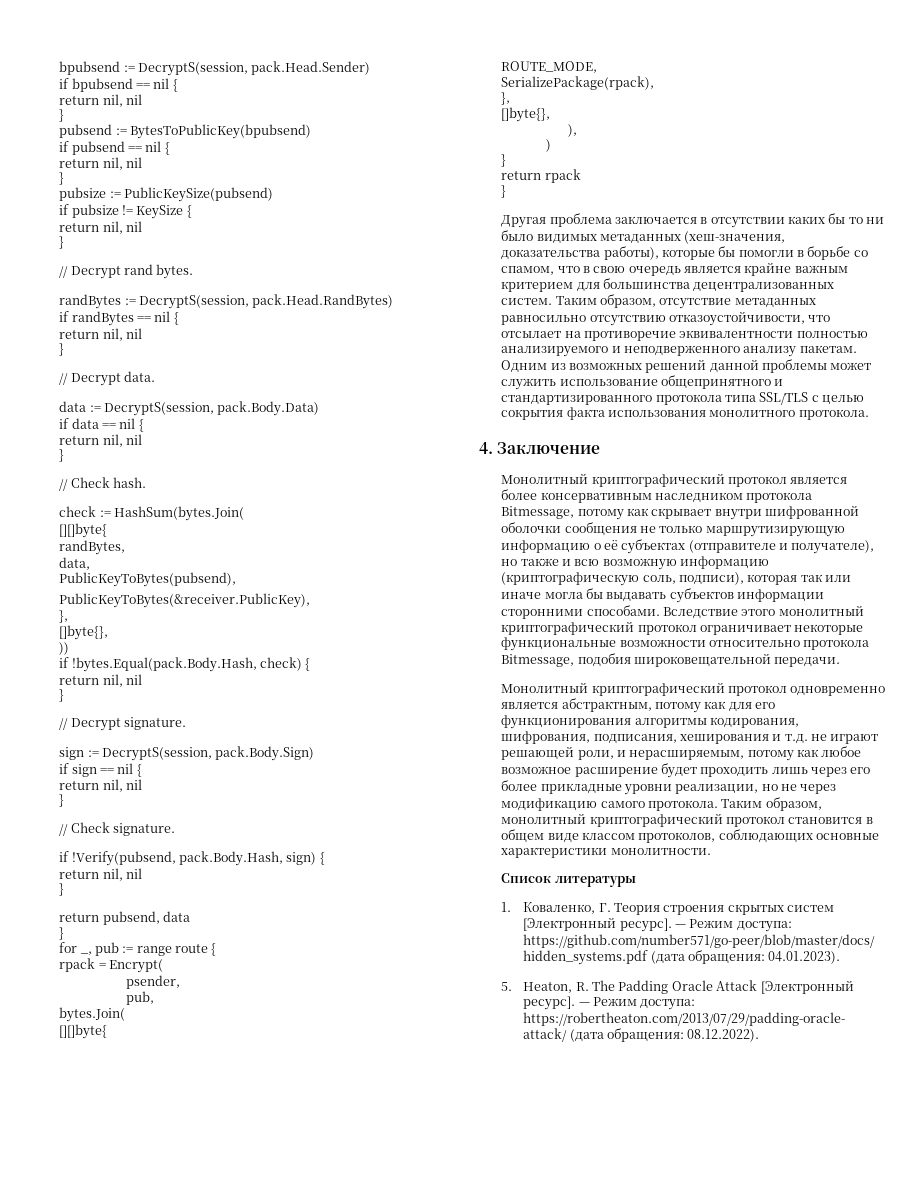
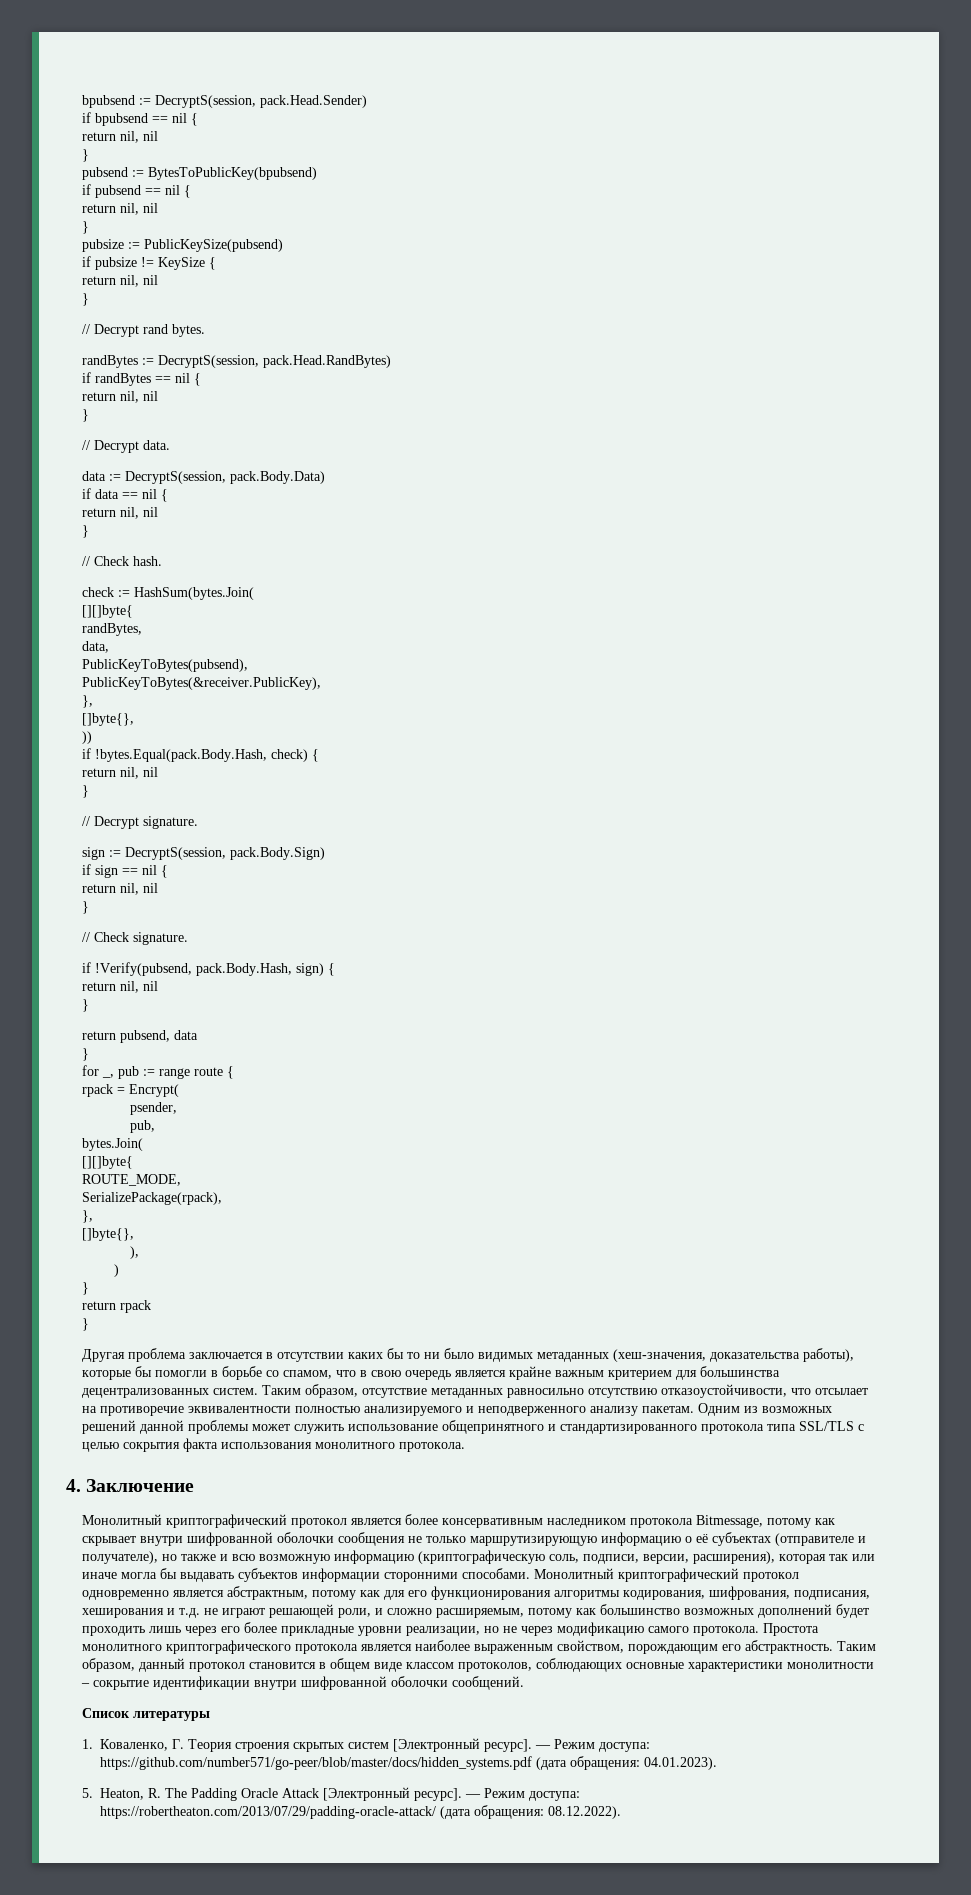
[678,572,744,585] подписи), -> [583,1551,776,1564] подписи, версии, расширения),
[662,605,864,619] [501,621,864,635] [501,637,870,651] [501,653,841,667] Вследствие этого монолитный криптографический протокол ограничивает некоторые функциональные возможности относительно протокола Bitmessage, подобия широковещательной передачи. // -> (531, 1573) none
[629,746,862,761] [501,766,658,777] нерасширяемым, потому как любое возможное расширение -> [387,1604,833,1618] сложно расширяемым, потому как большинство возможных дополнений
[721,797,822,811] [501,813,723,827] Таким образом, монолитный криптографический -> [763,1623,820,1636] [82,1640,877,1654] [82,1658,186,1672] Простота монолитного криптографического протокола является наиболее выраженным свойством, порождающим его абстрактность. Таким образом, данный
[610,848,711,855] монолитности. -> [787,1662,875,1669] [81,1676,525,1690] монолитности – сокрытие идентификации внутри шифрованной оболочки сообщений.

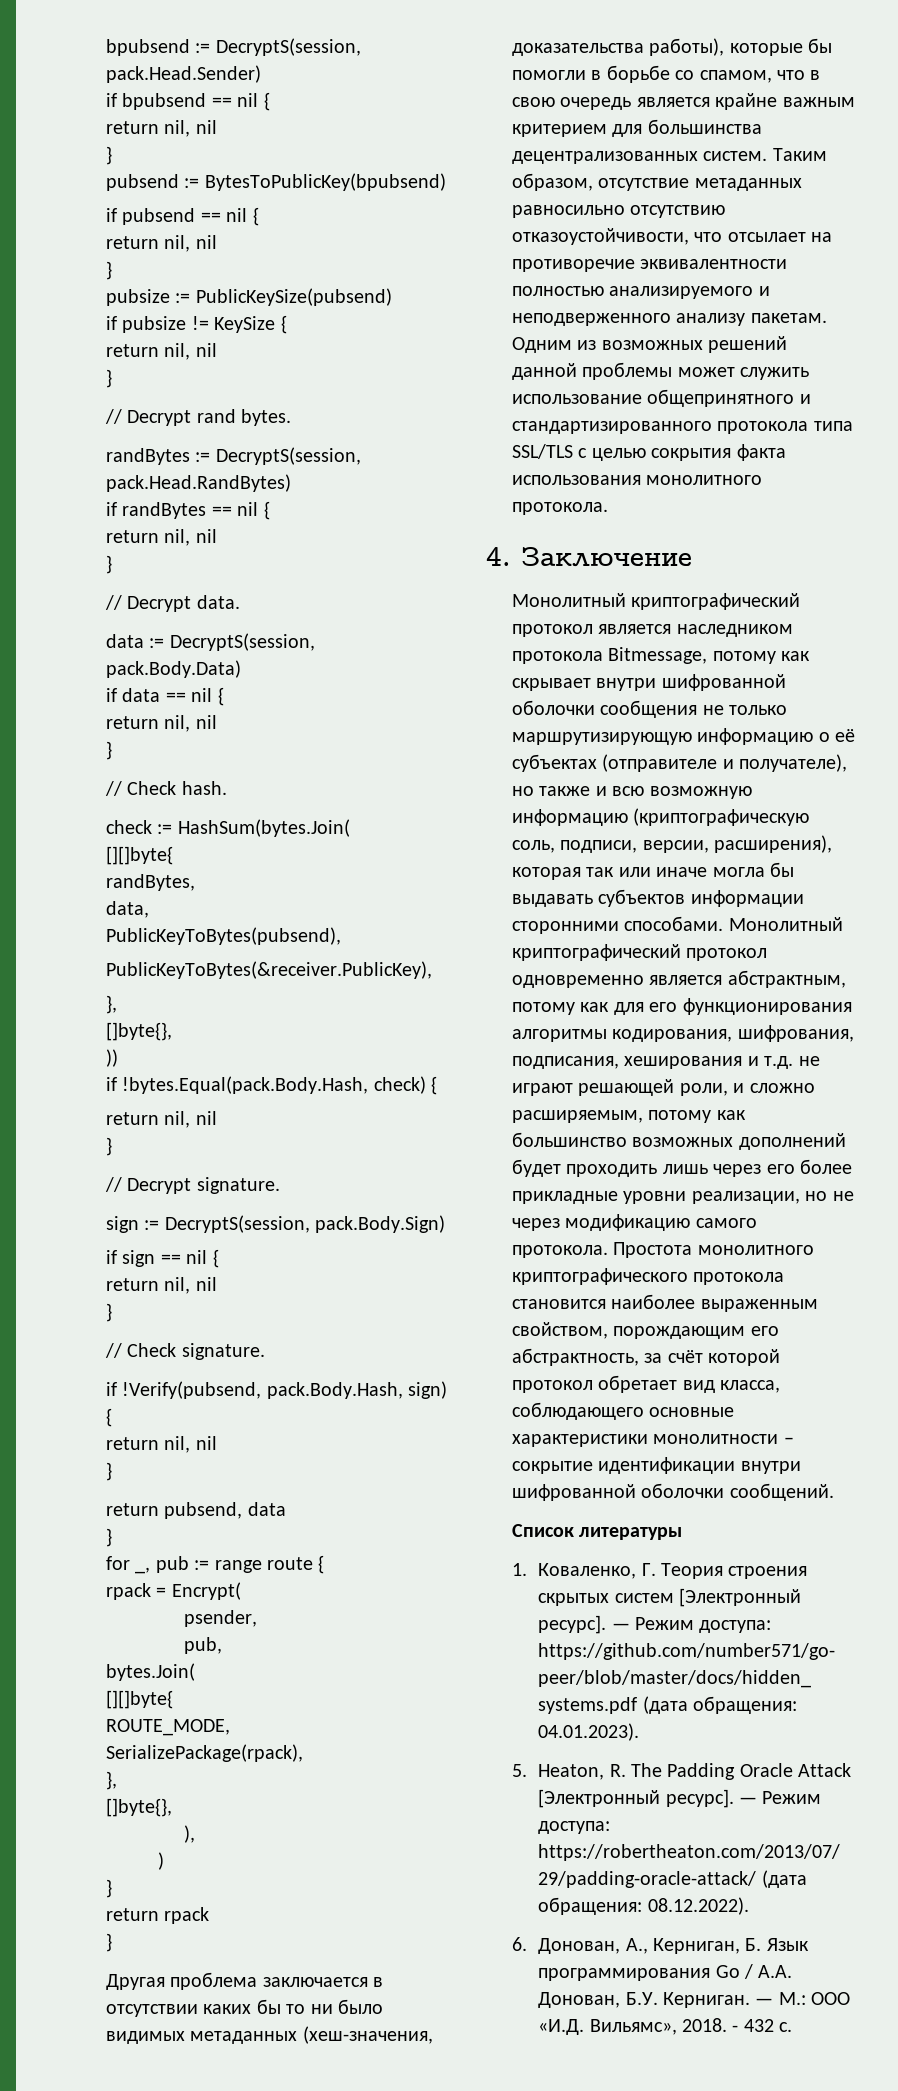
[405,1514,544,1528] более консервативным -> (672, 629) none
[361,1644,413,1651] является -> [512,1299,607,1309] становится
[745,1640,877,1654] [82,1658,623,1672] абстрактность. Таким образом, данный протокол становится в общем виде классом протоколов, соблюдающих -> [512,1348,781,1366] [512,1375,781,1393] [512,1402,645,1420] абстрактность, за счёт которой протокол обретает вид класса, соблюдающего
(622, 1812) none -> [512,1937,809,1954] [538,1964,793,1981] [538,1992,851,2008] [538,2018,793,2035] // 6. Донован, А., Керниган, Б. Язык программирования Go / А.А. Донован, Б.У. Керниган. — М.: ООО «И.Д. Вильямс», 2018. - 432 с.

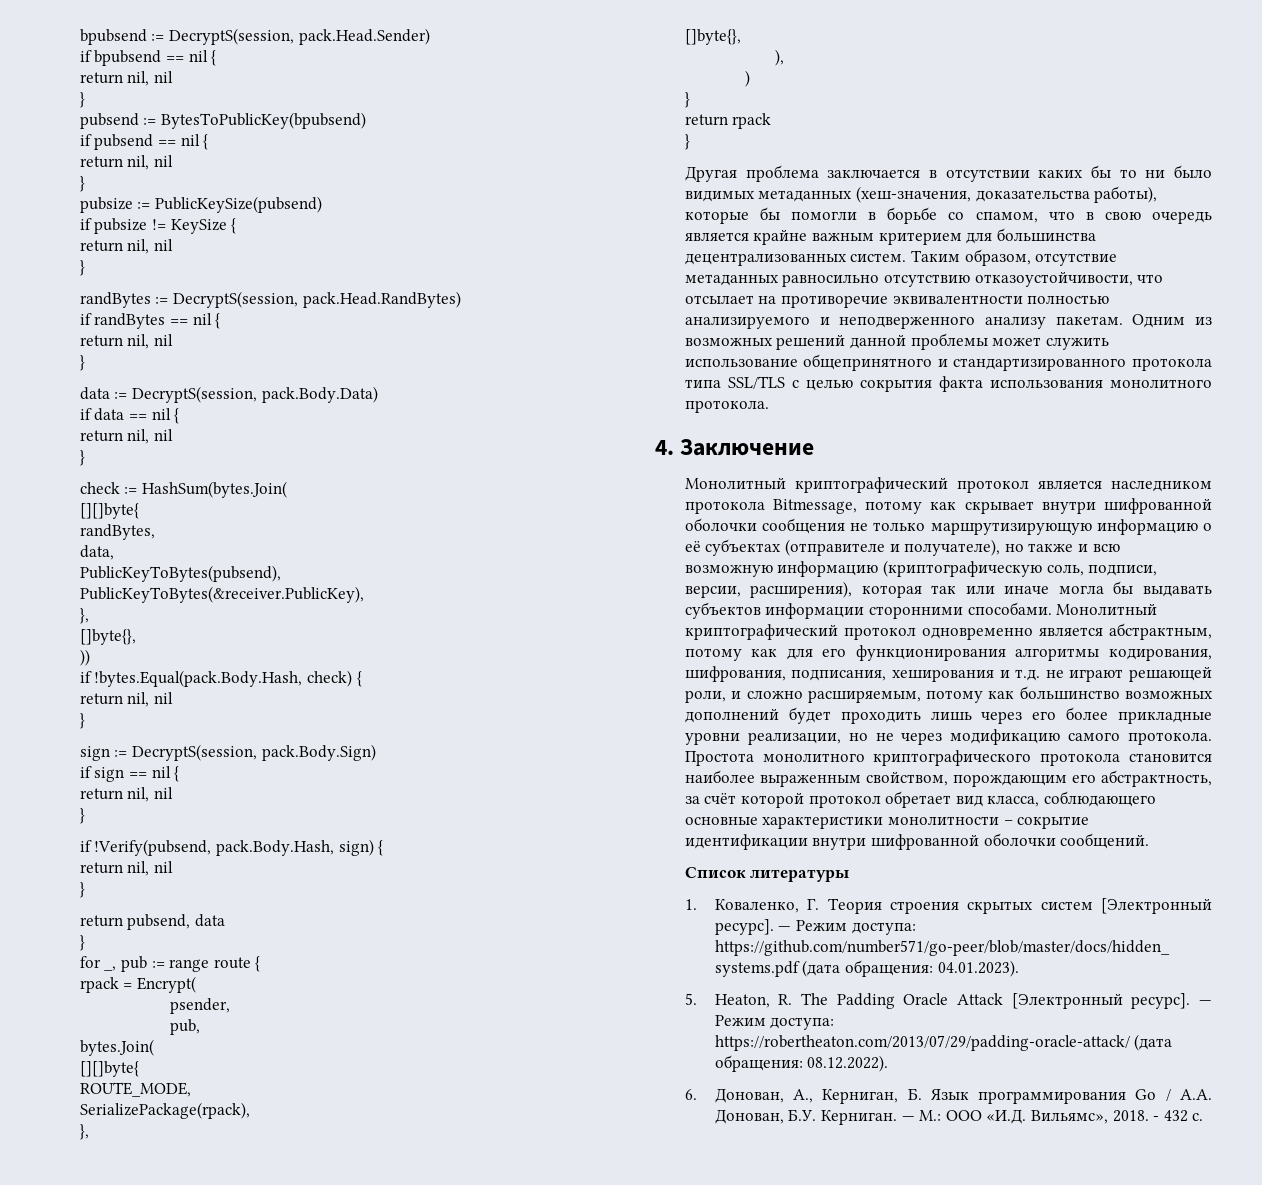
[105,409,292,426] // // Decrypt rand bytes. -> (85, 268) none
[105,595,240,612] // // Decrypt data. -> (85, 363) none
[105,781,227,796] // // Check hash. -> (85, 458) none
[105,1177,280,1194] // // Decrypt signature. -> (85, 721) none
[105,1343,265,1360] // // Check signature. -> (85, 816) none

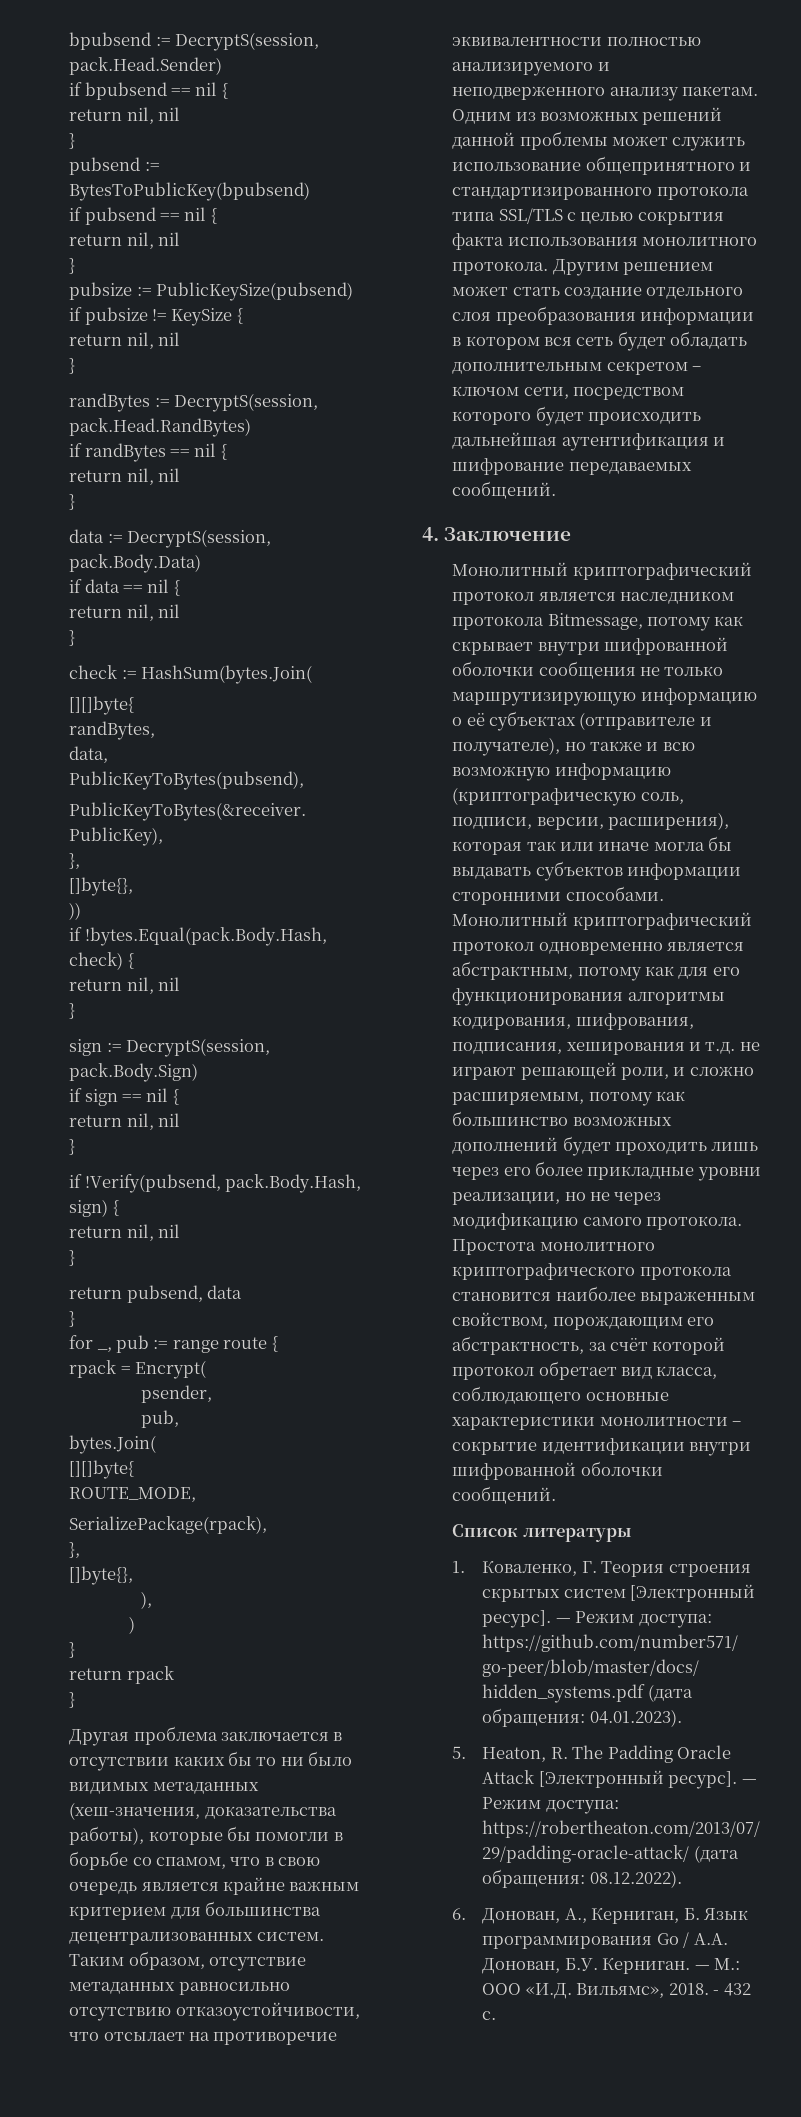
(769, 406) none -> [552,259,714,276] [452,286,744,299] [452,306,755,325] [452,331,748,351] [452,361,702,375] [452,386,685,400] [452,406,702,426] [452,432,726,451] [452,458,692,475] [452,481,557,499] Другим решением может стать создание отдельного слоя преобразования информации в котором вся сеть будет обладать дополнительным секретом – ключом сети, посредством которого будет происходить дальнейшая аутентификация и шифрование передаваемых сообщений.

